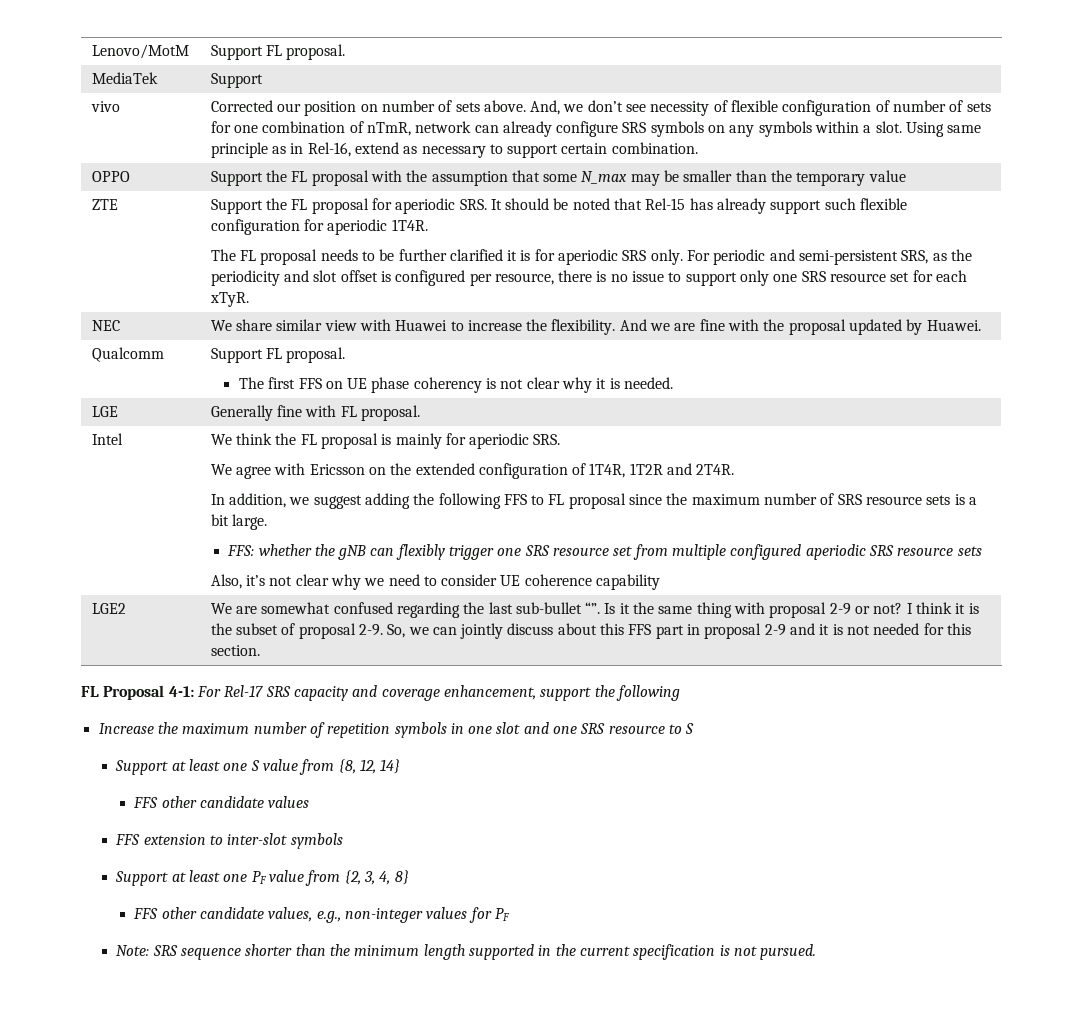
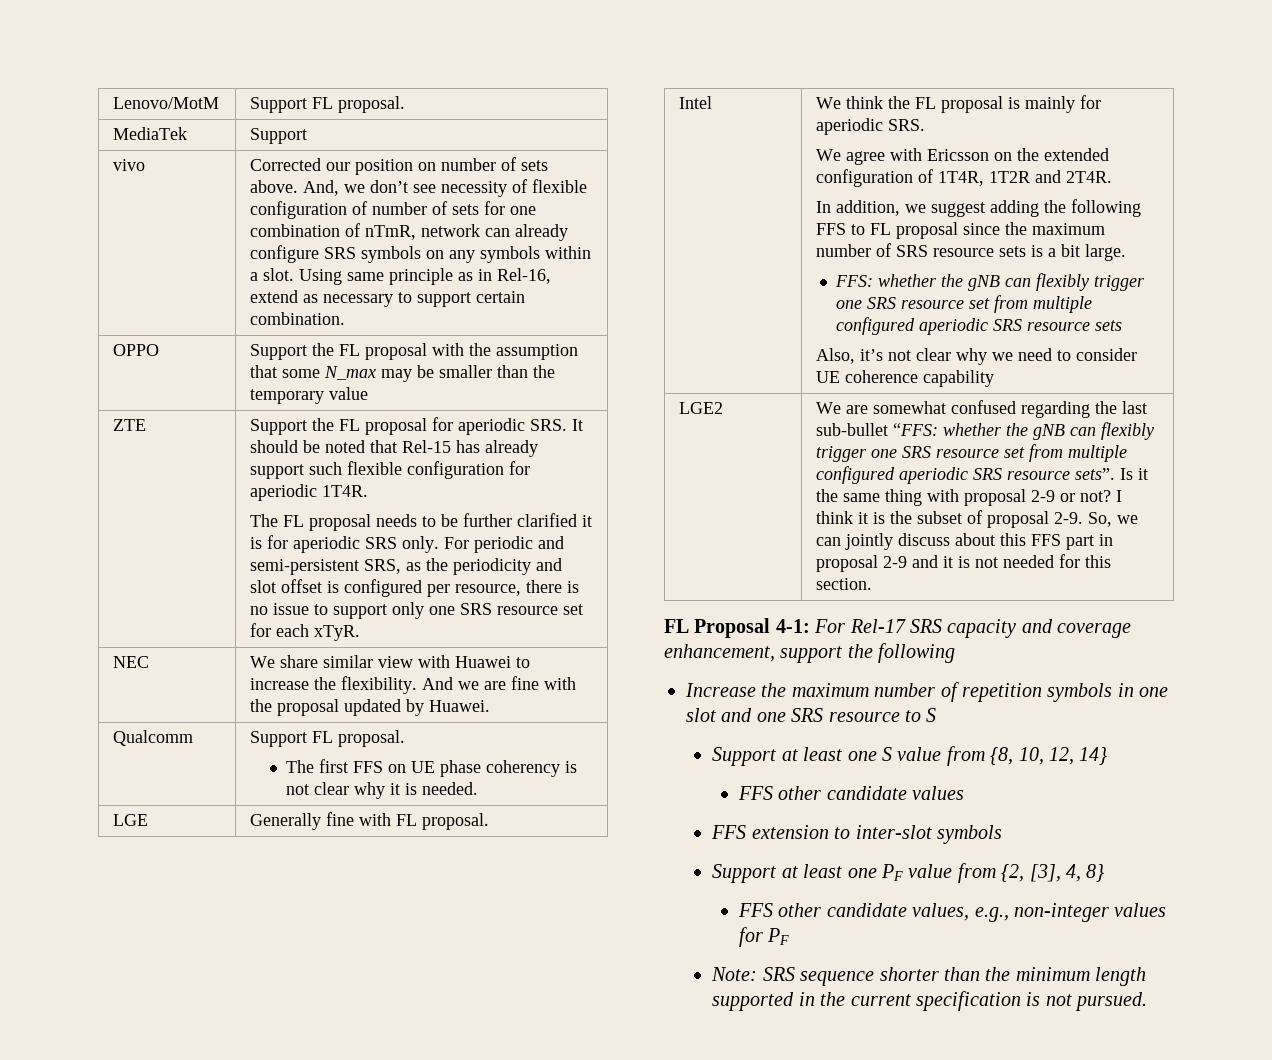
[585,602,601,614] “”. -> [893,422,1155,440] [816,444,1128,462] [816,466,1116,484] “FFS: whether the gNB can flexibly trigger one SRS resource set from multiple configured aperiodic SRS resource sets”.
(356, 766) none -> [1018,747,1044,765] 10,
[364,871,376,885] 3, -> [1029,864,1061,882] [3],

